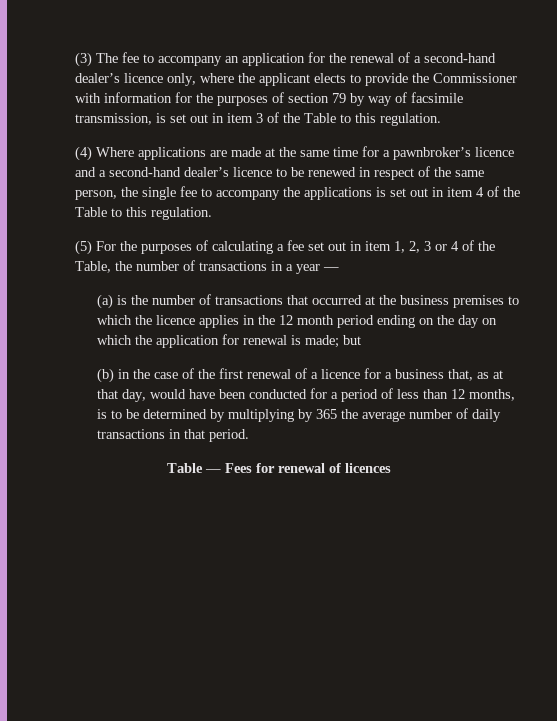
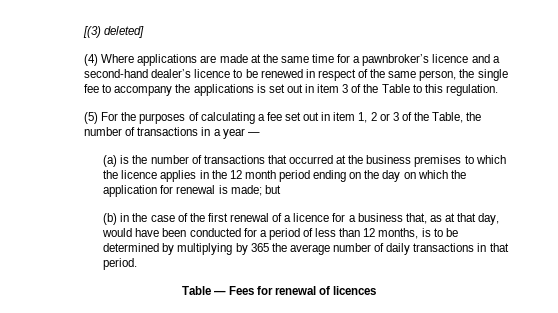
[74,52,496,67] [74,73,517,86] [74,92,463,106] [74,112,441,126] (3) The fee to accompany an application for the renewal of a second-hand dealer’s licence only, where the applicant elects to provide the Commissioner with information for the purposes of section 79 by way of facsimile transmission, is set out in item 3 of the Table to this regulation. -> [83,26,145,38] [(3) deleted]
[475,187,484,197] 4 -> [342,84,349,93] 3
[408,241,459,253] 2, 3 or 4 -> [370,112,399,121] 2 or 3

